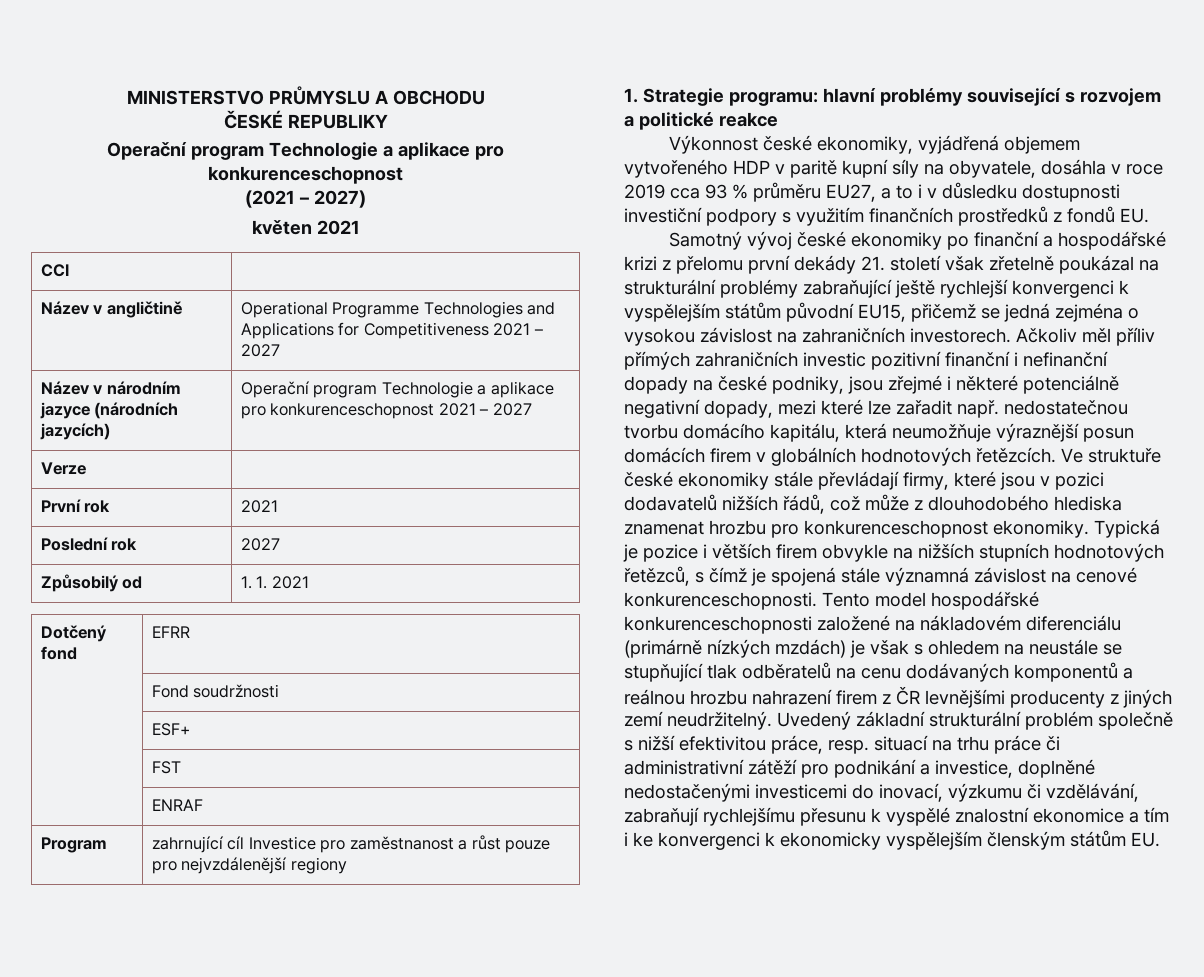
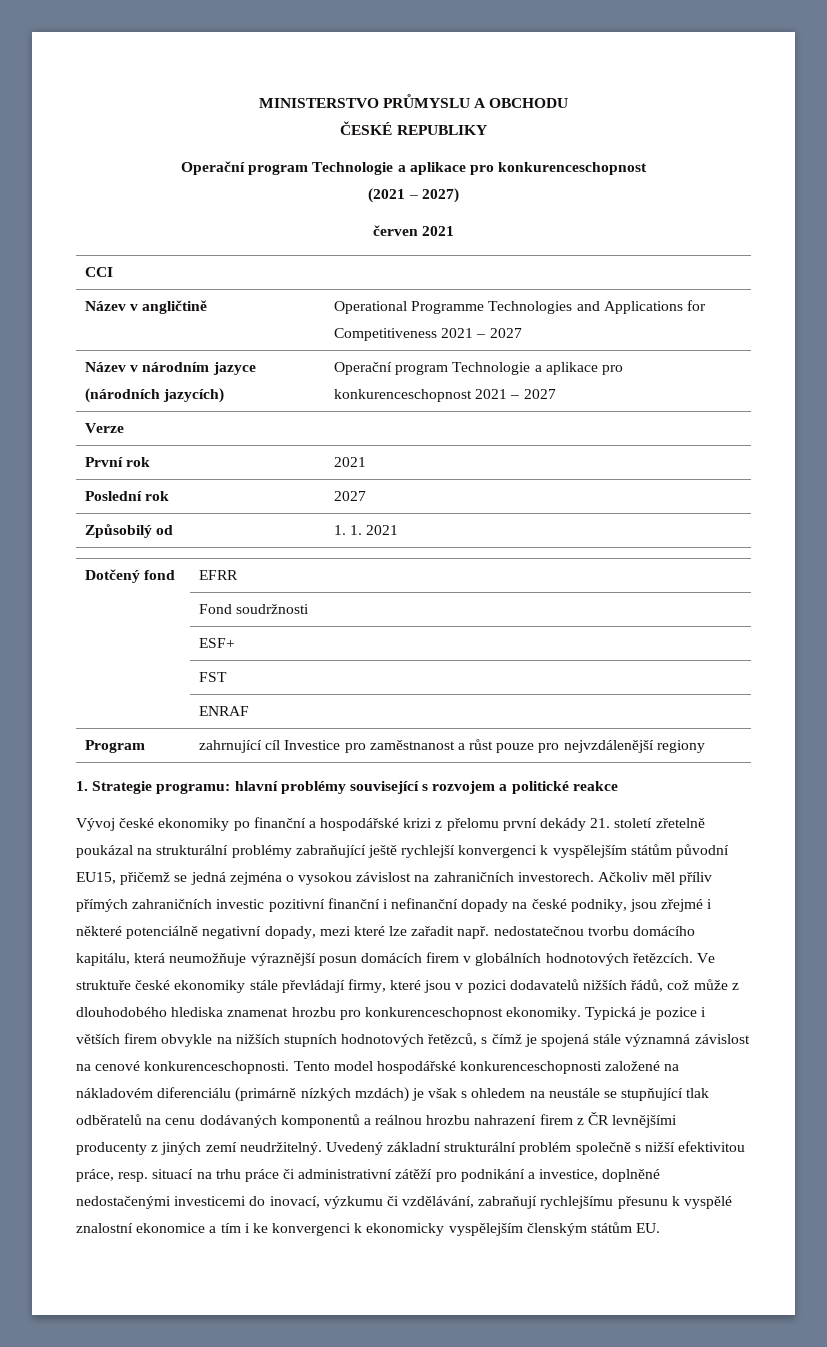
[251,220,312,235] květen -> [372,225,418,236] červen
[668,135,1080,154] [624,159,1163,178] [624,182,1120,202] [624,206,1149,226] [668,231,792,250] Výkonnost české ekonomiky, vyjádřená objemem vytvořeného HDP v paritě kupní síly na obyvatele, dosáhla v roce 2019 cca 93 % průměru EU27, a to i v důsledku dostupnosti investiční podpory s využitím finančních prostředků z fondů EU. // Samotný vývoj -> [76,818,115,831] Vývoj
[945,256,984,271] však -> (653, 823) none

